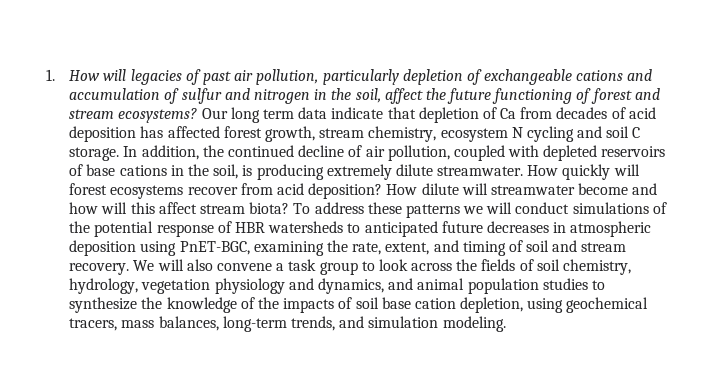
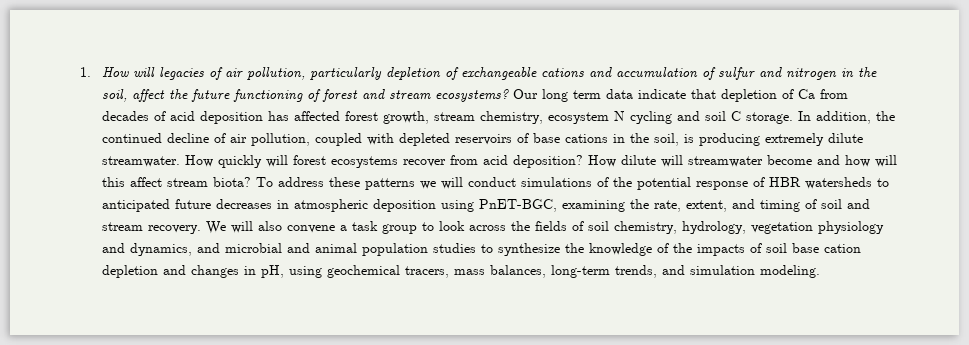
[202,71,231,85] past -> (223, 73) none
(414, 284) none -> [224,243,310,253] microbial and
[460,297,524,313] depletion, -> [101,265,284,278] depletion and changes in pH,

